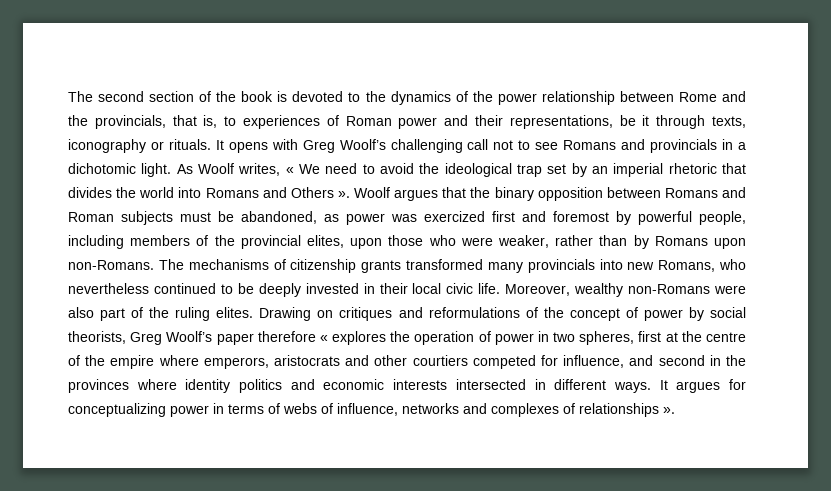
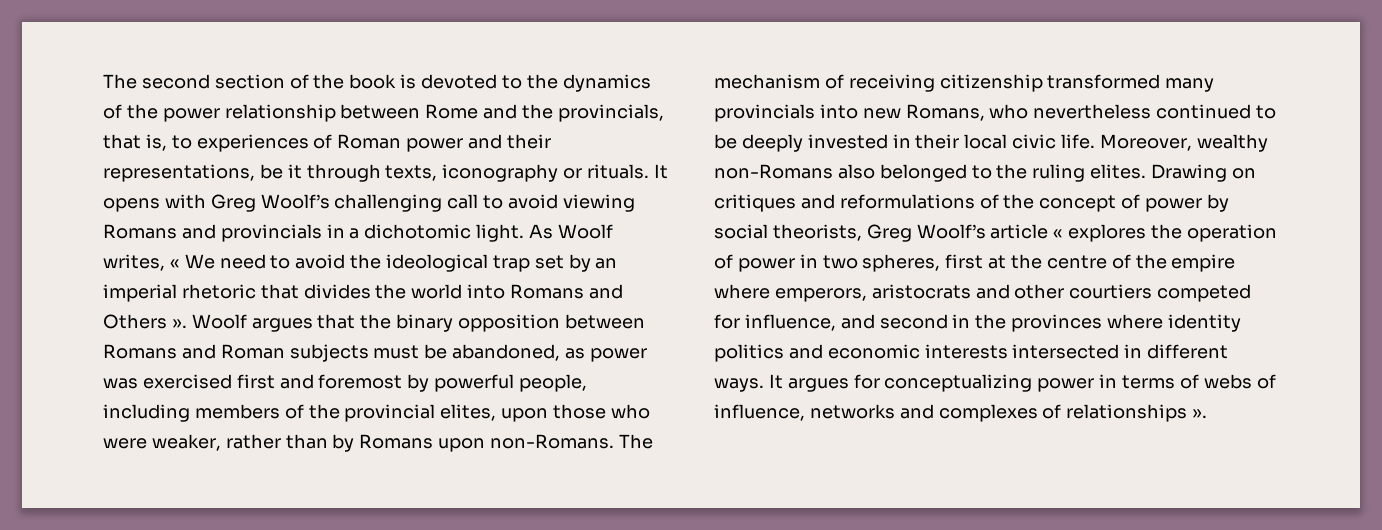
[493,140,559,150] not to see -> [483,194,635,212] to avoid viewing
[424,211,485,222] exercized -> [142,374,232,389] exercised
[188,259,402,273] mechanisms of citizenship grants -> [714,74,1043,92] mechanism of receiving citizenship
[714,285,747,294] [68,307,144,321] were also part of -> [837,164,992,182] also belonged to
[216,331,316,345] paper therefore -> [990,224,1049,239] article

